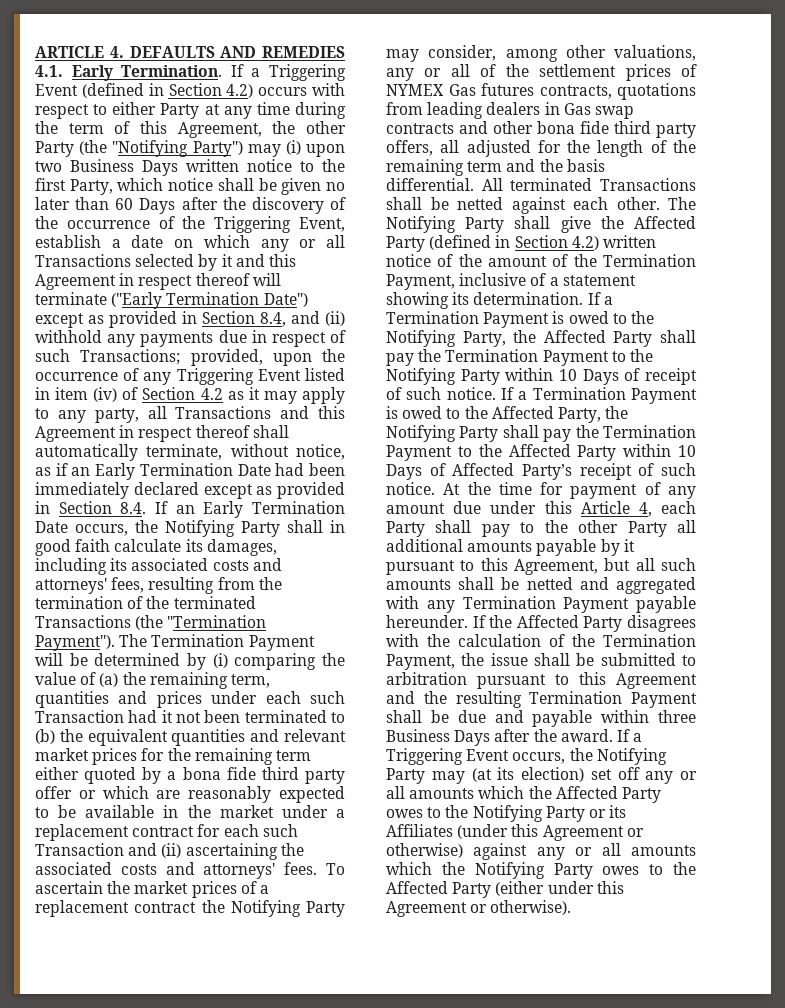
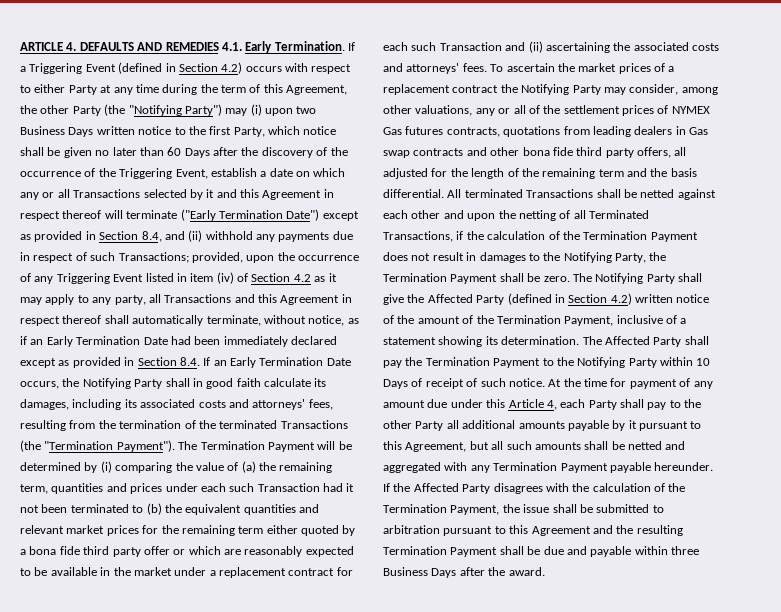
[616,197,660,210] other. -> [411,210,649,221] [383,231,698,242] [383,252,667,263] [383,273,570,284] other and upon the netting of all Terminated Transactions, if the calculation of the Termination Payment does not result in damages to the Notifying Party, the Termination Payment shall be zero.
[587,292,613,305] [386,311,654,328] [386,330,537,347] If a Termination Payment is owed to the Notifying Party, the -> [582,336,602,345] The
[501,387,697,404] [386,406,629,423] [386,425,696,442] [386,444,696,461] [386,463,696,480] [386,482,435,495] If a Termination Payment is owed to the Affected Party, the Notifying Party shall pay the Termination Payment to the Affected Party within 10 Days of Affected Party’s receipt of such notice. -> (545, 382) none
[616,729,643,742] [386,748,667,765] [386,767,697,784] [386,786,661,803] [386,805,627,822] [386,824,644,841] [386,843,696,860] [386,862,696,879] [386,881,624,898] [386,900,572,917] If a Triggering Event occurs, the Notifying Party may (at its election) set off any or all amounts which the Affected Party owes to the Notifying Party or its Affiliates (under this Agreement or otherwise) against any or all amounts which the Notifying Party owes to the Affected Party (either under this Agreement or otherwise). -> (545, 571) none

